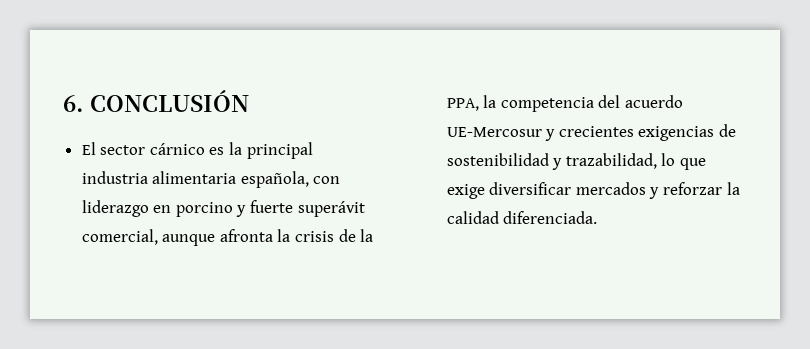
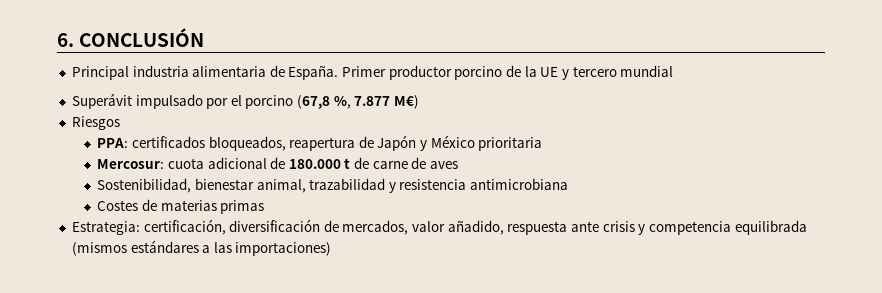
[81,142,313,159] [81,171,341,188] [81,200,365,217] [81,229,374,246] [446,95,684,112] [446,124,737,141] [446,153,707,170] [446,182,740,199] [446,211,598,224] El sector cárnico es la principal industria alimentaria española, con liderazgo en porcino y fuerte superávit comercial, aunque afronta la crisis de la PPA, la competencia del acuerdo UE-Mercosur y crecientes exigencias de sostenibilidad y trazabilidad, lo que exige diversificar mercados y reforzar la calidad diferenciada. -> [71,65,674,80] [71,93,420,109] [71,116,120,130] [97,135,543,151] [97,157,459,169] [97,178,569,193] [97,199,265,214] [71,219,807,235] [71,240,332,256] Principal industria alimentaria de España. Primer productor porcino de la UE y tercero mundial // Superávit impulsado por el porcino (67,8 %, 7.877 M€) // Riesgos // PPA: certificados bloqueados, reapertura de Japón y México prioritaria // Mercosur: cuota adicional de 180.000 t de carne de aves // Sostenibilidad, bienestar animal, trazabilidad y resistencia antimicrobiana // Costes de materias primas // Estrategia: certificación, diversificación de mercados, valor añadido, respuesta ante crisis y competencia equilibrada (mismos estándares a las importaciones)

